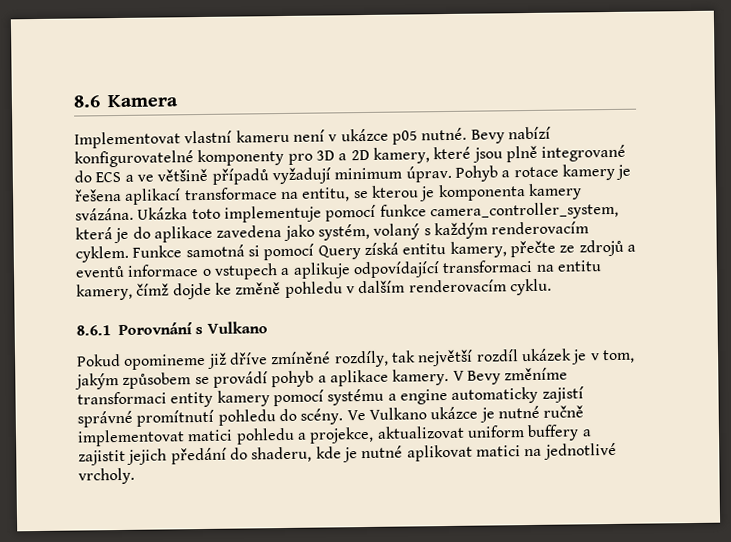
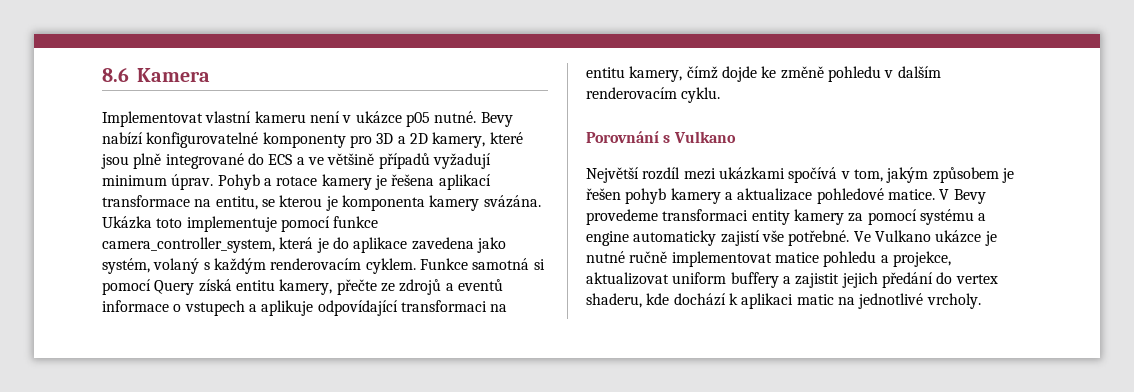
[76,325,111,336] 8.6.1 -> (721, 95) none
[76,348,635,370] [75,368,450,390] Pokud opomineme již dříve zmíněné rozdíly, tak největší rozdíl ukázek je v tom, jakým způsobem se provádí pohyb a aplikace kamery. -> [586,167,1014,183] [586,188,935,204] Největší rozdíl mezi ukázkami spočívá v tom, jakým způsobem je řešen pohyb kamery a aktualizace pohledové matice.
[504,367,569,381] změníme -> [586,209,658,225] provedeme
(270, 398) none -> [848,213,864,222] za
[77,408,344,428] správné promítnutí pohledu do scény. -> [761,230,850,246] vše potřebné.
[187,429,234,442] matici -> [774,252,819,263] matice
(248, 453) none -> [955,274,998,284] vertex
[342,444,521,463] je nutné aplikovat matici -> [673,293,834,309] dochází k aplikaci matic

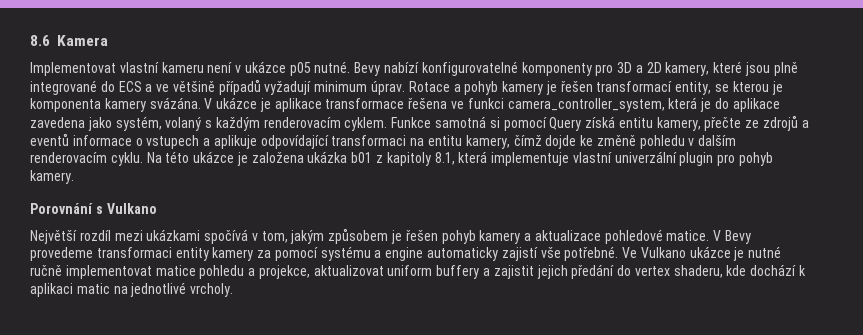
[217,174,491,190] [102,195,258,210] Pohyb a rotace kamery je řešena aplikací transformace na entitu, -> [408,81,712,95] Rotace a pohyb kamery je řešen transformací entity,
[102,216,379,232] Ukázka toto implementuje pomocí funkce -> [204,97,504,112] V ukázce je aplikace transformace řešena ve funkci
(721, 95) none -> [146,151,774,166] [30,170,74,184] Na této ukázce je založena ukázka b01 z kapitoly 8.1, která implementuje vlastní univerzální plugin pro pohyb kamery.

